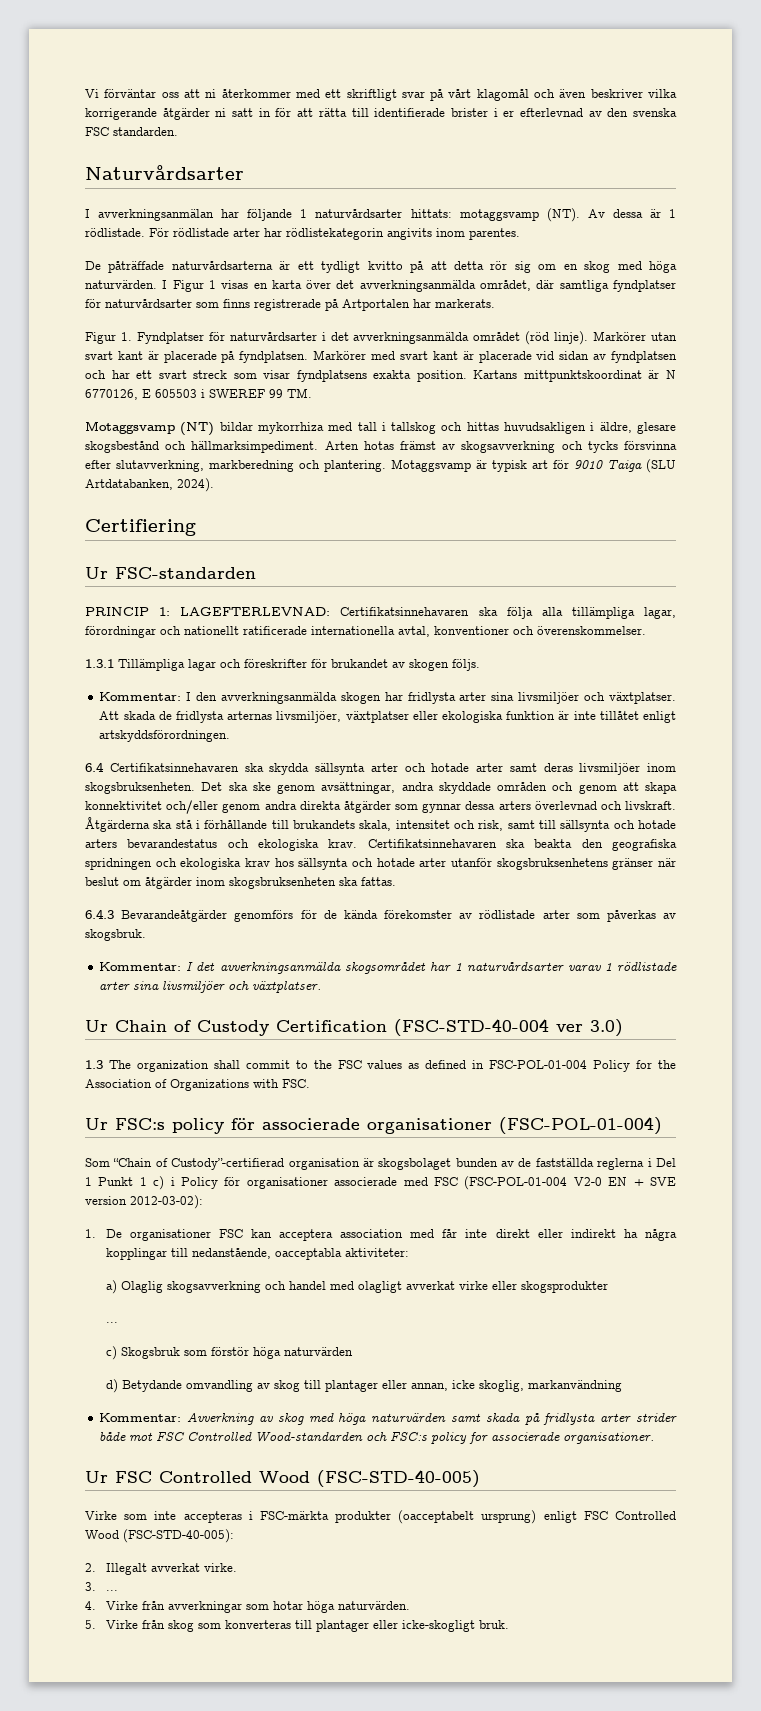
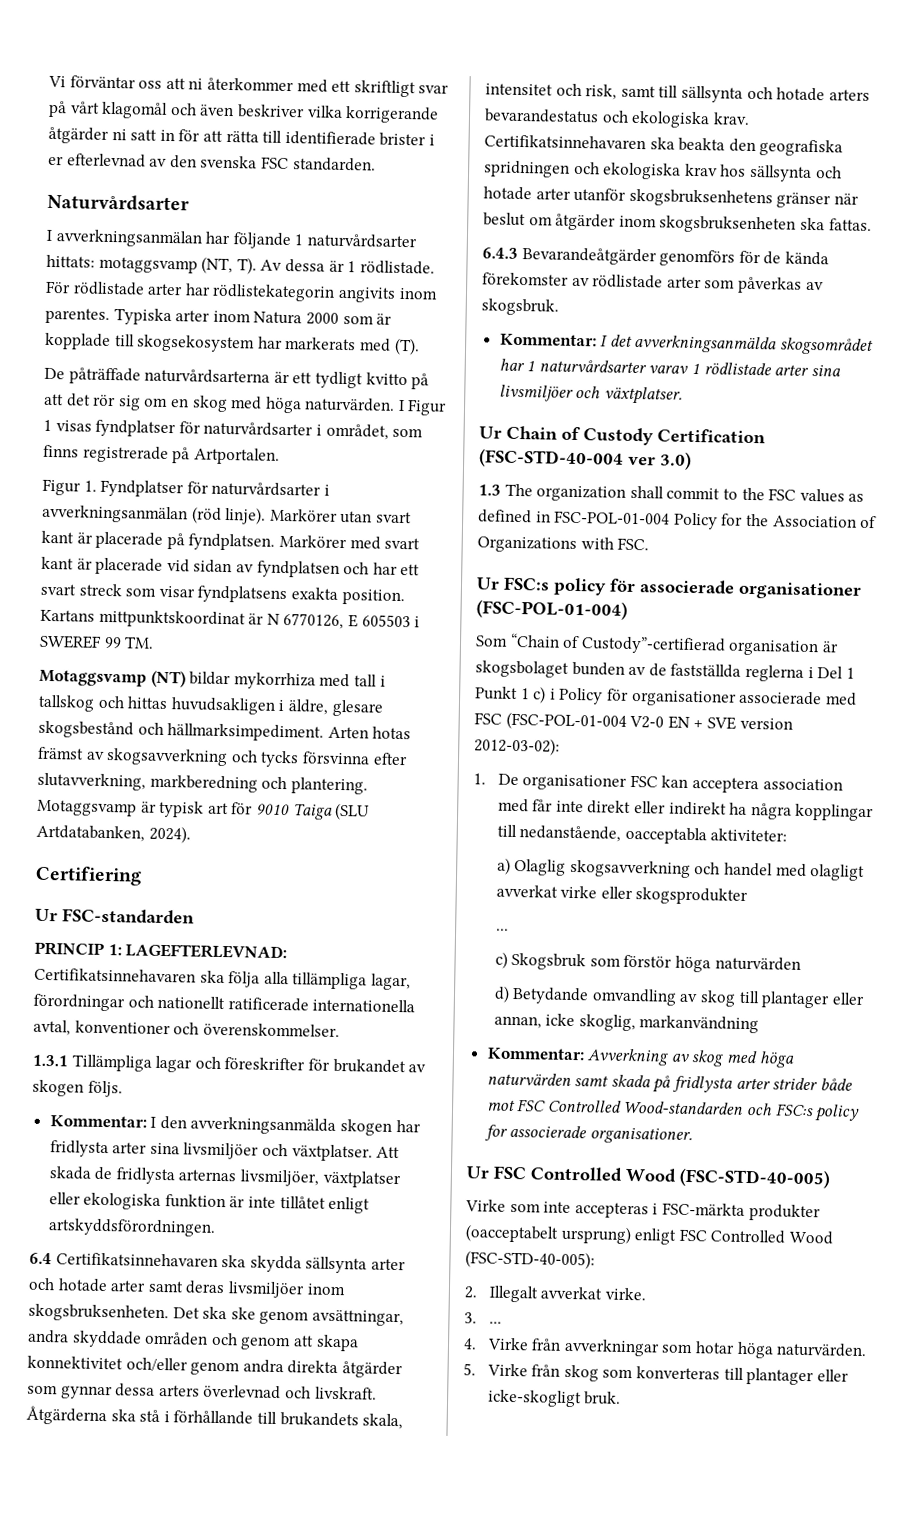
[546,208,580,222] (NT). -> [201,256,257,275] (NT, T).
(520, 234) none -> [113,308,393,326] [44,332,420,356] Typiska arter inom Natura 2000 som är kopplade till skogsekosystem har markerats med (T).
[453,261,484,270] detta -> [66,393,91,407] det
[253,280,609,292] en karta över det avverkningsanmälda området, där samtliga -> (92, 426) none
(192, 303) none -> [315,423,389,440] i området,
[342,299,495,311] Artportalen har markerats. -> [193,447,280,465] Artportalen.
[330,332,521,344] det avverkningsanmälda området -> [42,504,188,524] avverkningsanmälan

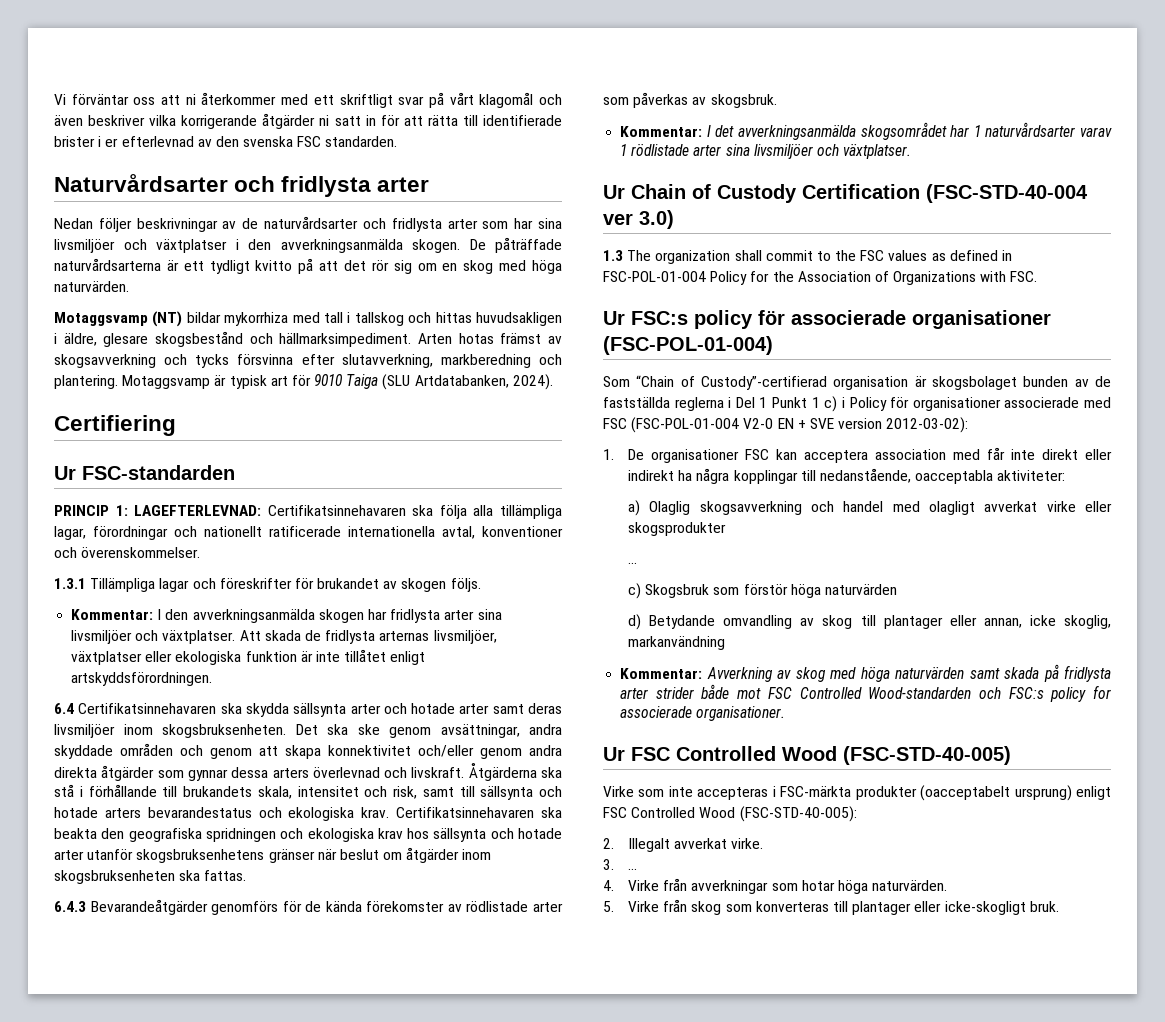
[46,229,417,250] [46,254,435,275] [45,280,438,303] [45,307,393,326] [44,332,420,356] // I avverkningsanmälan har följande 1 naturvårdsarter hittats: motaggsvamp (NT, T). Av dessa är 1 rödlistade. För rödlistade arter har rödlistekategorin angivits inom parentes. Typiska arter inom Natura 2000 som är kopplade till skogsekosystem har markerats med (T). // -> [234,176,430,197] [54,216,562,232] [54,239,460,253] och fridlysta arter // Nedan följer beskrivningar av de naturvårdsarter och fridlysta arter som har sina livsmiljöer och växtplatser i den avverkningsanmälda skogen.
[397,399,448,416] [43,419,424,440] [43,444,280,465] [42,478,330,498] [42,504,412,525] [41,530,421,551] [41,556,421,578] [40,583,405,606] [40,609,421,630] [39,634,155,649] I Figur 1 visas fyndplatser för naturvårdsarter i området, som finns registrerade på Artportalen. // Figur 1. Fyndplatser för naturvårdsarter i avverkningsanmälan (röd linje). Markörer utan svart kant är placerade på fyndplatsen. Markörer med svart kant är placerade vid sidan av fyndplatsen och har ett svart streck som visar fyndplatsens exakta position. Kartans mittpunktskoordinat är N 6770126, E 605503 i SWEREF 99 TM. -> (129, 286) none

